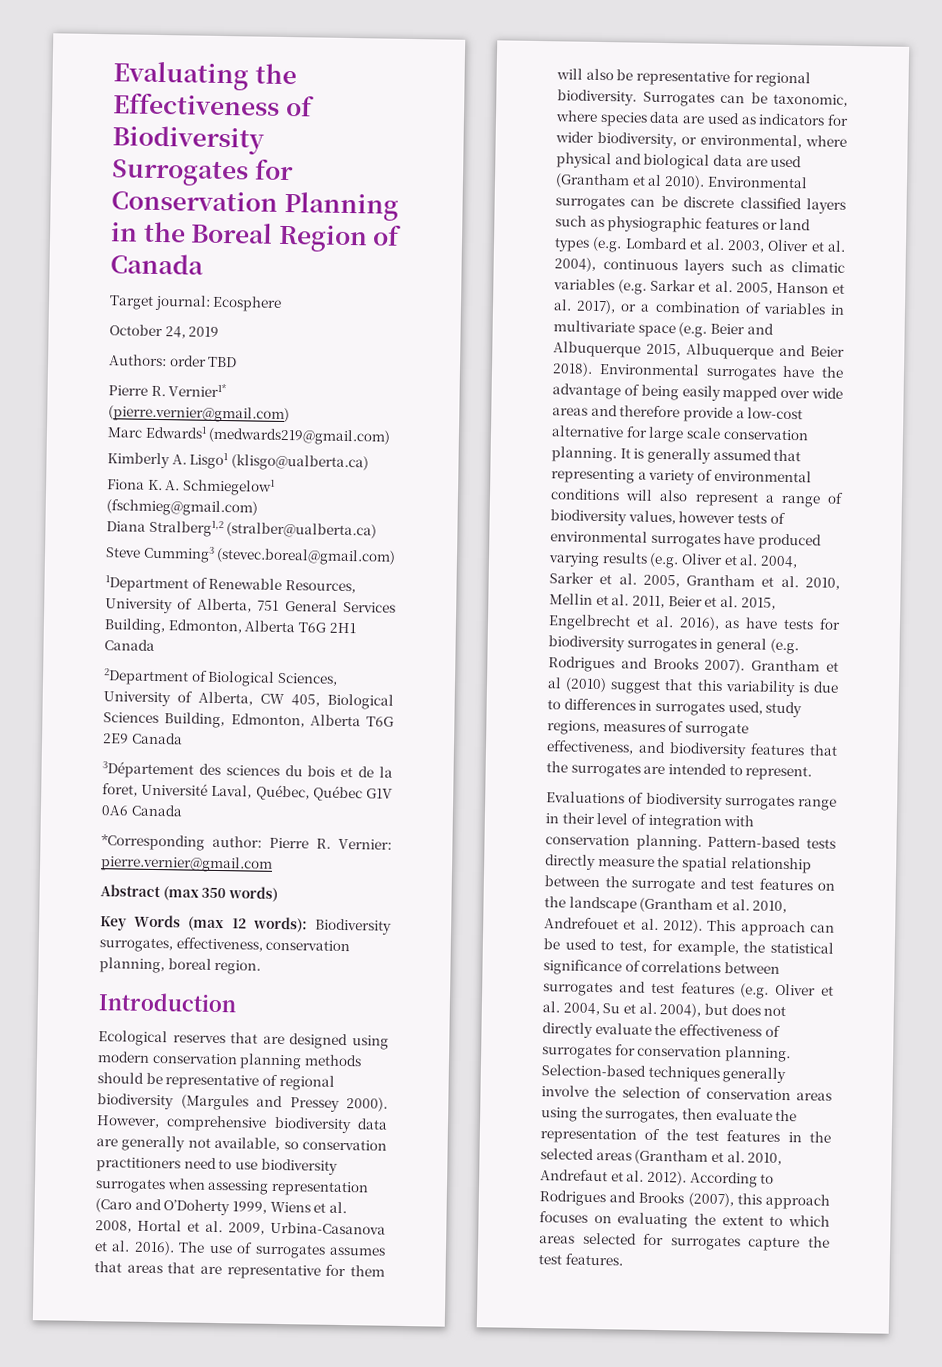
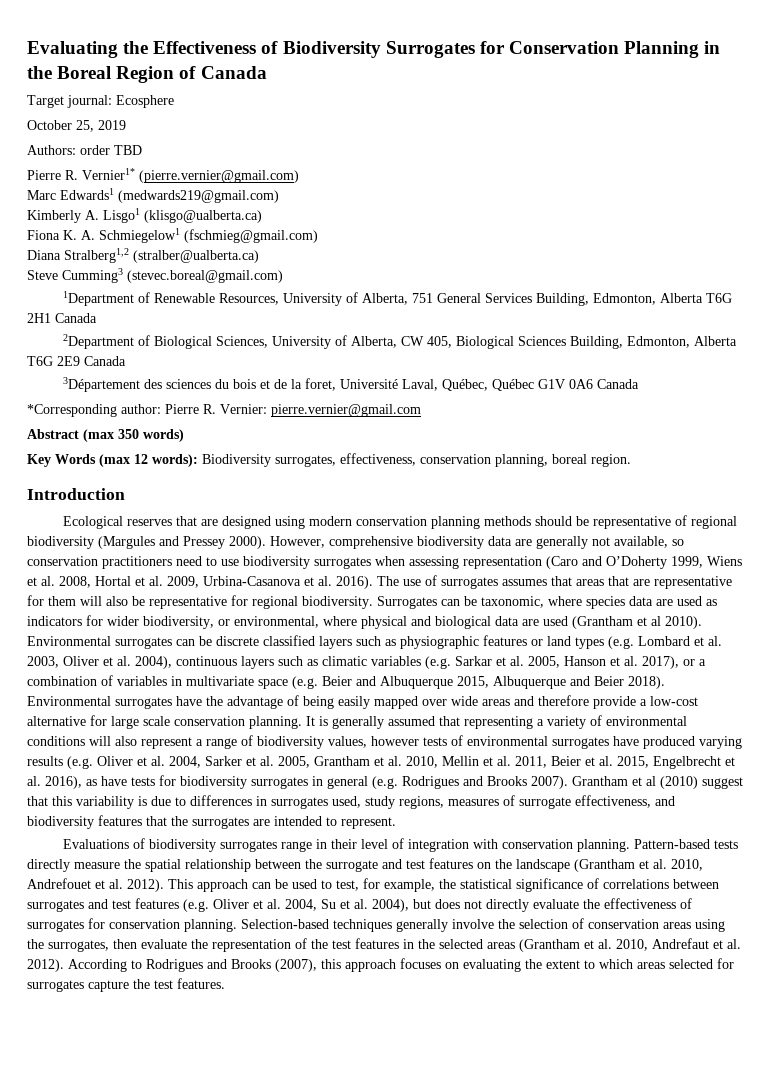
[164,326,186,339] 24, -> [76,120,94,132] 25,

